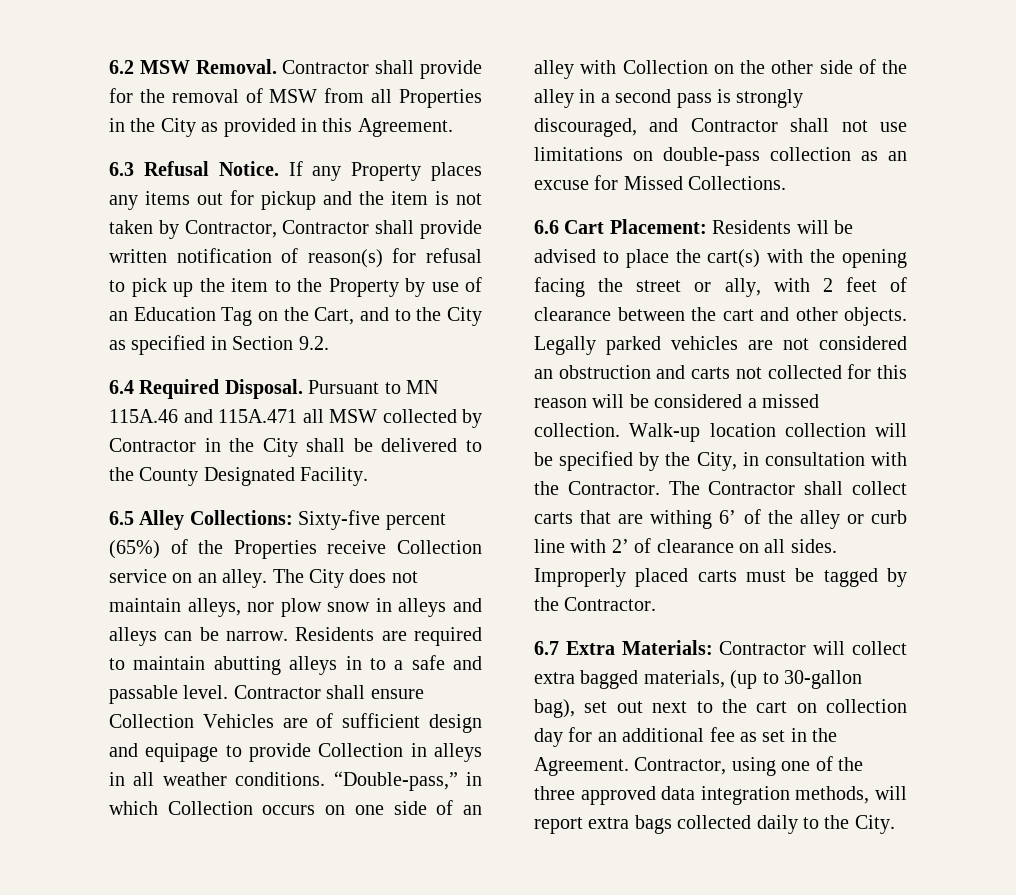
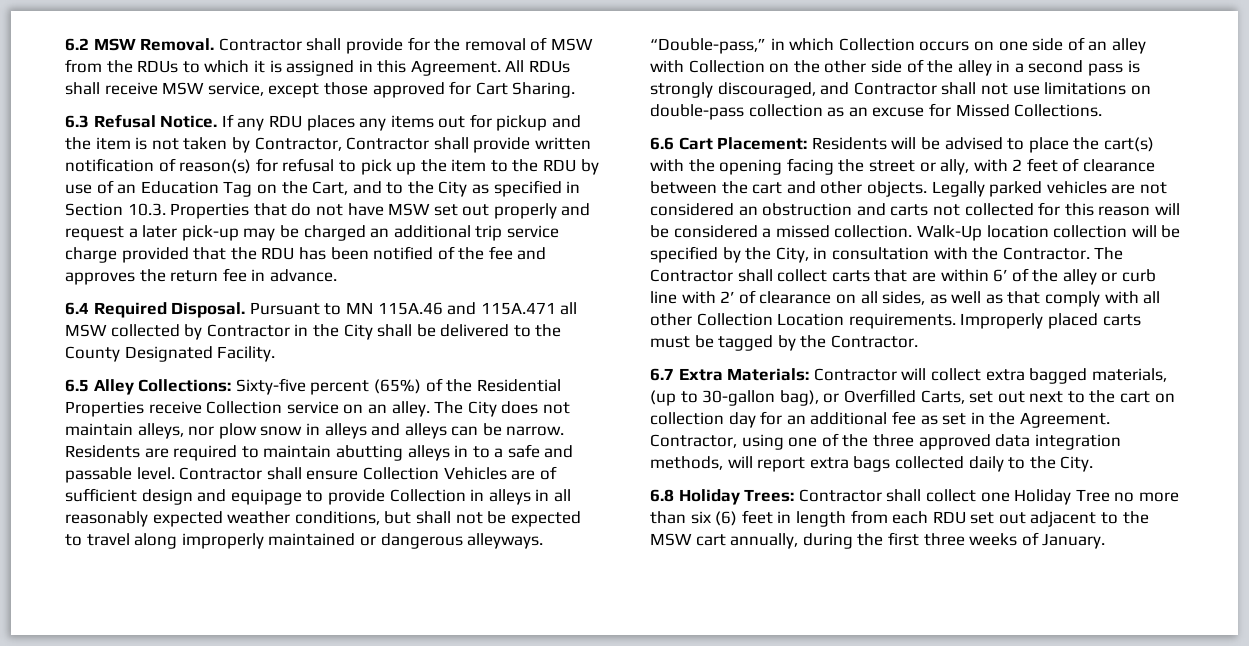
[371,89,482,108] [109,118,453,137] all Properties in the City as provided in this Agreement. -> [106,60,571,76] [65,81,576,98] the RDUs to which it is assigned in this Agreement. All RDUs shall receive MSW service, except those approved for Cart Sharing.
[351,162,422,181] Property -> [268,115,302,128] RDU
[328,278,399,297] Property -> [543,159,577,172] RDU
[298,336,329,350] 9.2. -> [127,203,591,219] [65,225,559,241] [65,246,547,263] [65,268,337,285] 10.3. Properties that do not have MSW set out properly and request a later pick-up may be charged an additional trip service charge provided that the RDU has been notified of the fee and approves the return fee in advance.
(224, 547) none -> [476,379,561,392] Residential
[162,772,326,786] weather conditions. -> [65,511,581,527] [65,533,544,549] reasonably expected weather conditions, but shall not be expected to travel along improperly maintained or dangerous alleyways.
[629,423,701,442] Walk-up -> [916,225,982,241] Walk-Up
[650,510,713,529] withing -> [940,269,989,282] within
[790,539,837,553] sides. -> [882,291,1161,307] [650,313,956,329] sides, as well as that comply with all other Collection Location requirements.
(575, 708) none -> [823,389,965,404] or Overfilled Carts,
(895, 824) none -> [650,489,1179,505] [650,510,1149,527] [650,532,1106,549] // 6.8 Holiday Trees: Contractor shall collect one Holiday Tree no more than six (6) feet in length from each RDU set out adjacent to the MSW cart annually, during the first three weeks of January.

